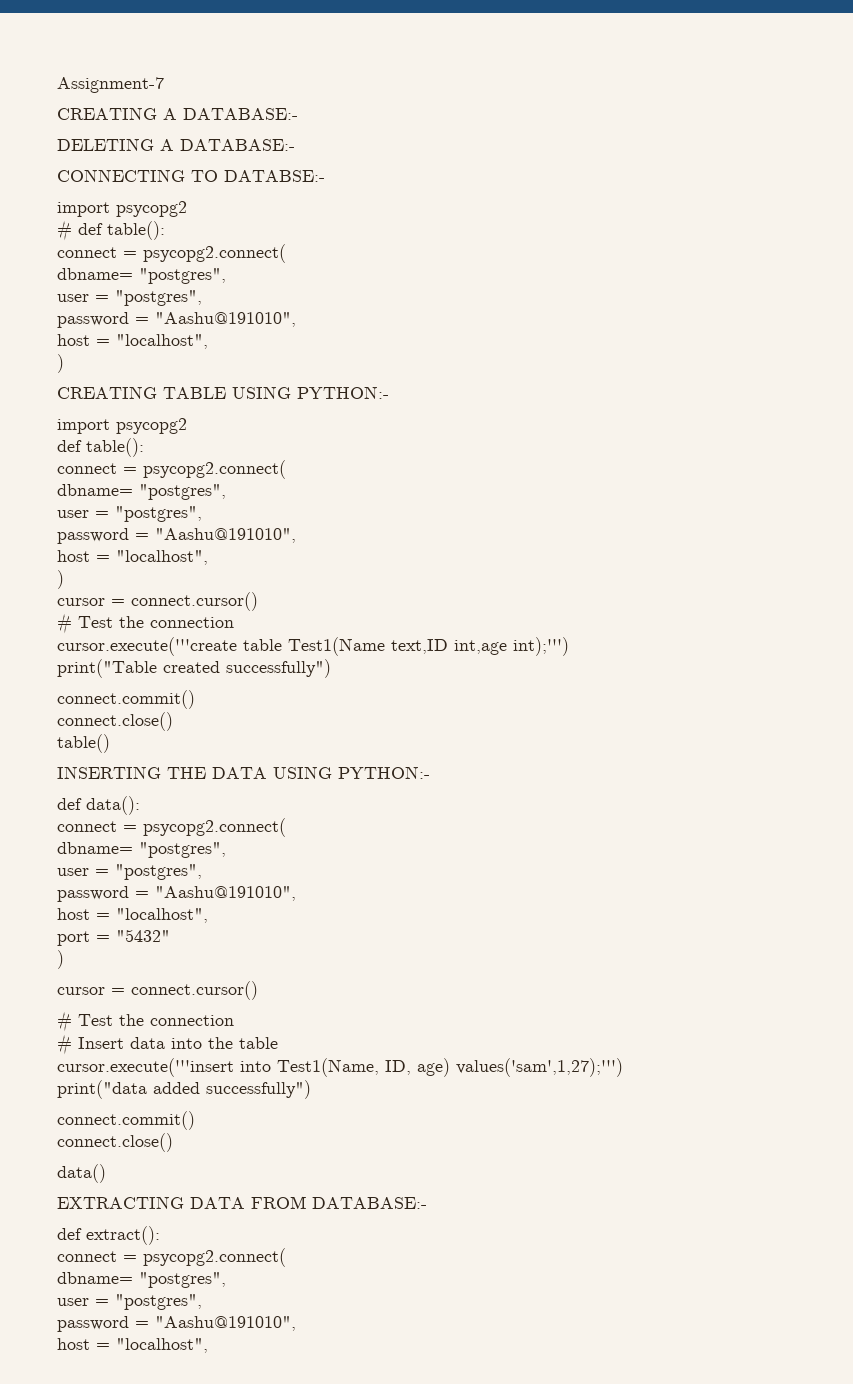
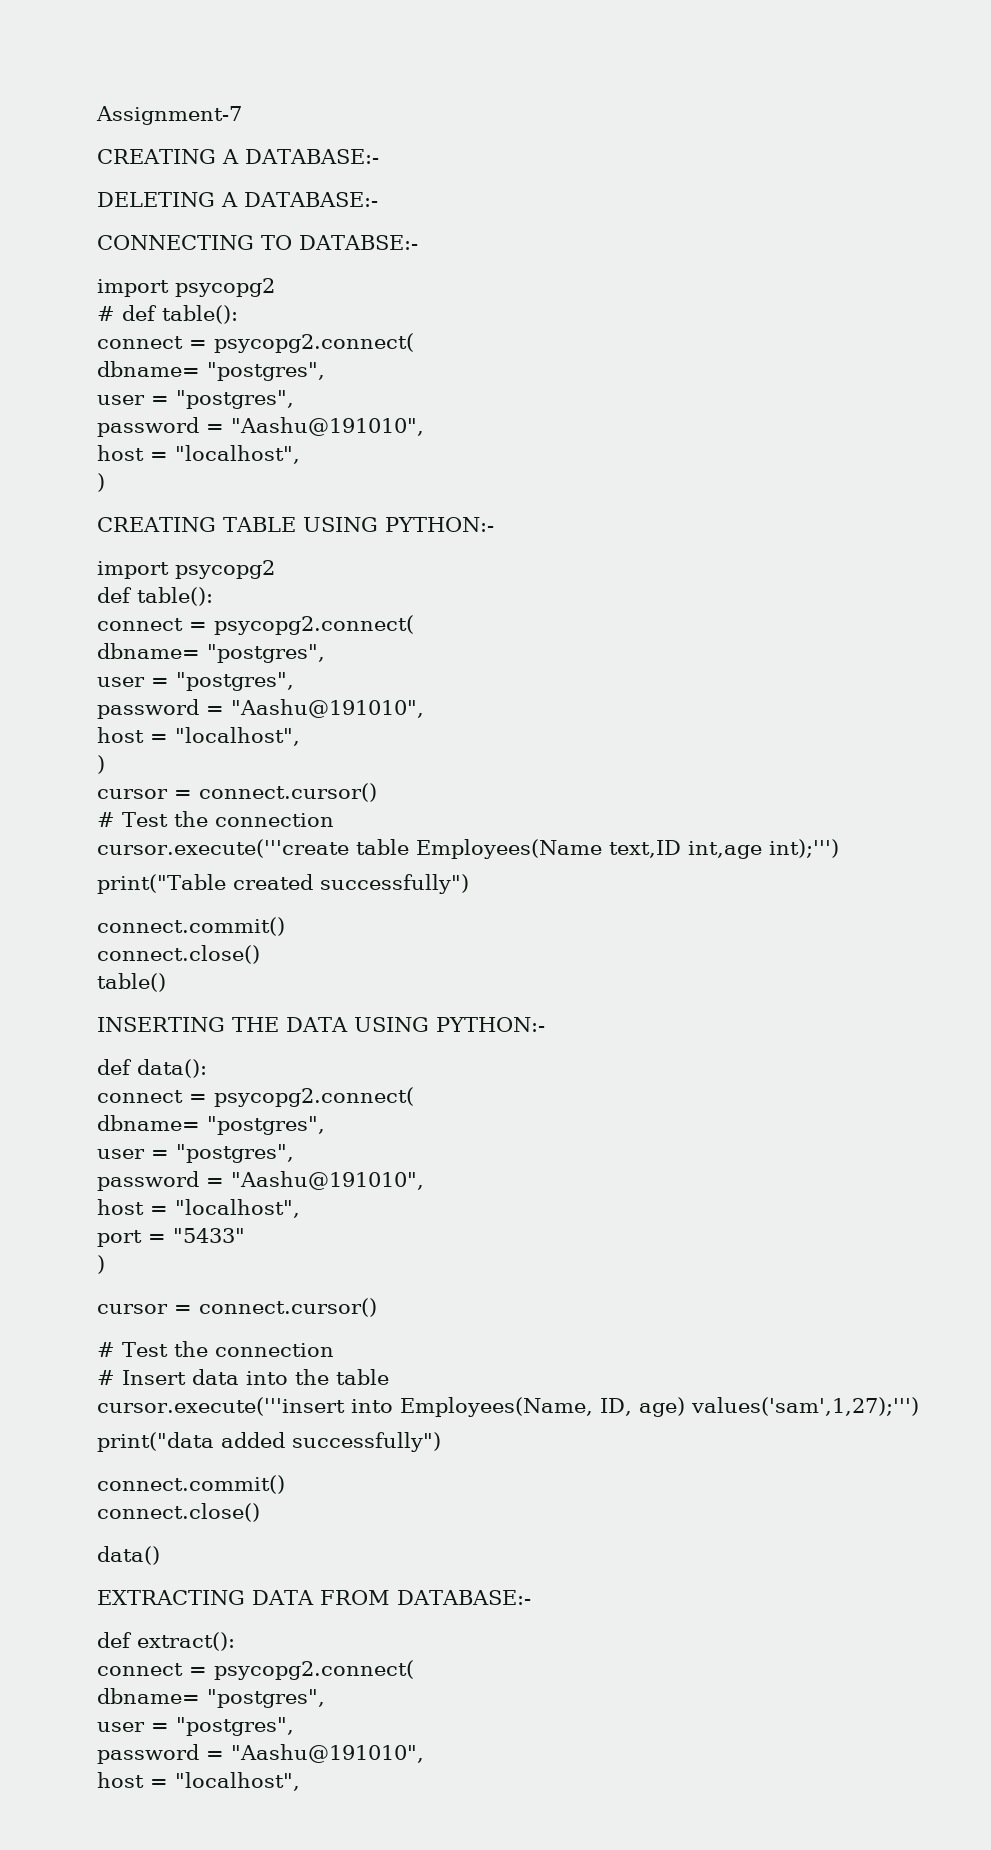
[288,637,385,656] Test1(Name -> [415,839,602,859] Employees(Name
[116,929,170,942] "5432" -> [173,1228,245,1243] "5433"
[277,1058,379,1077] Test1(Name, -> [399,1397,593,1417] Employees(Name,

